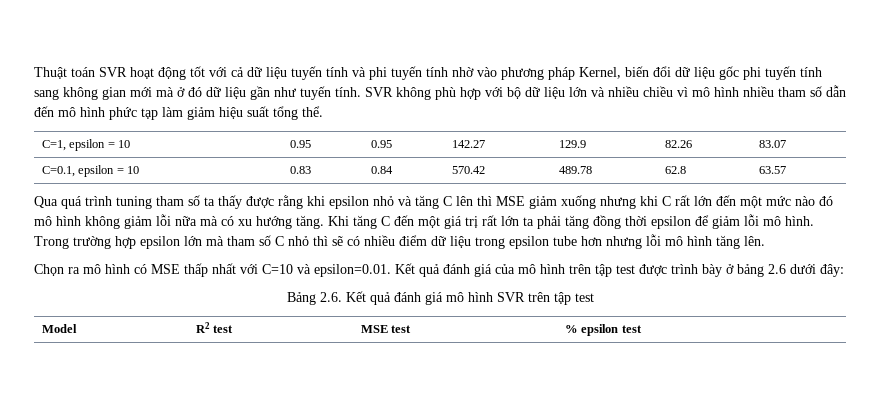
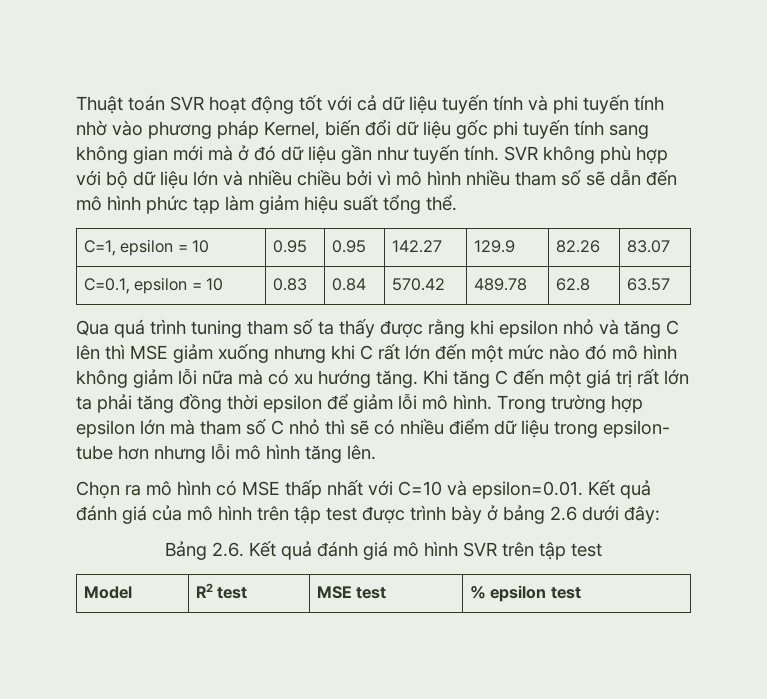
(673, 91) none -> [346,170,372,186] bởi
(822, 91) none -> [586,171,605,186] sẽ
[509,236,549,249] epsilon -> [603,420,670,438] epsilon-

